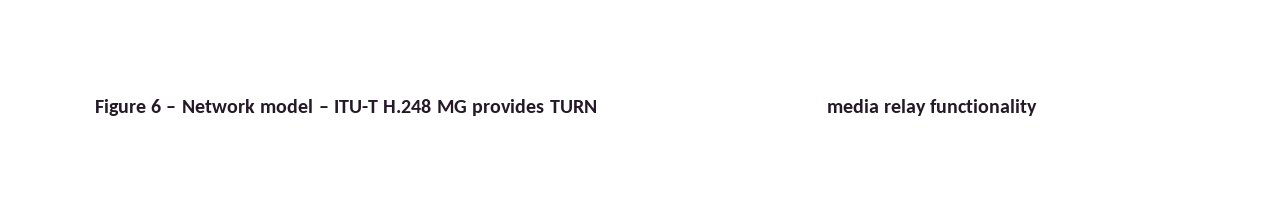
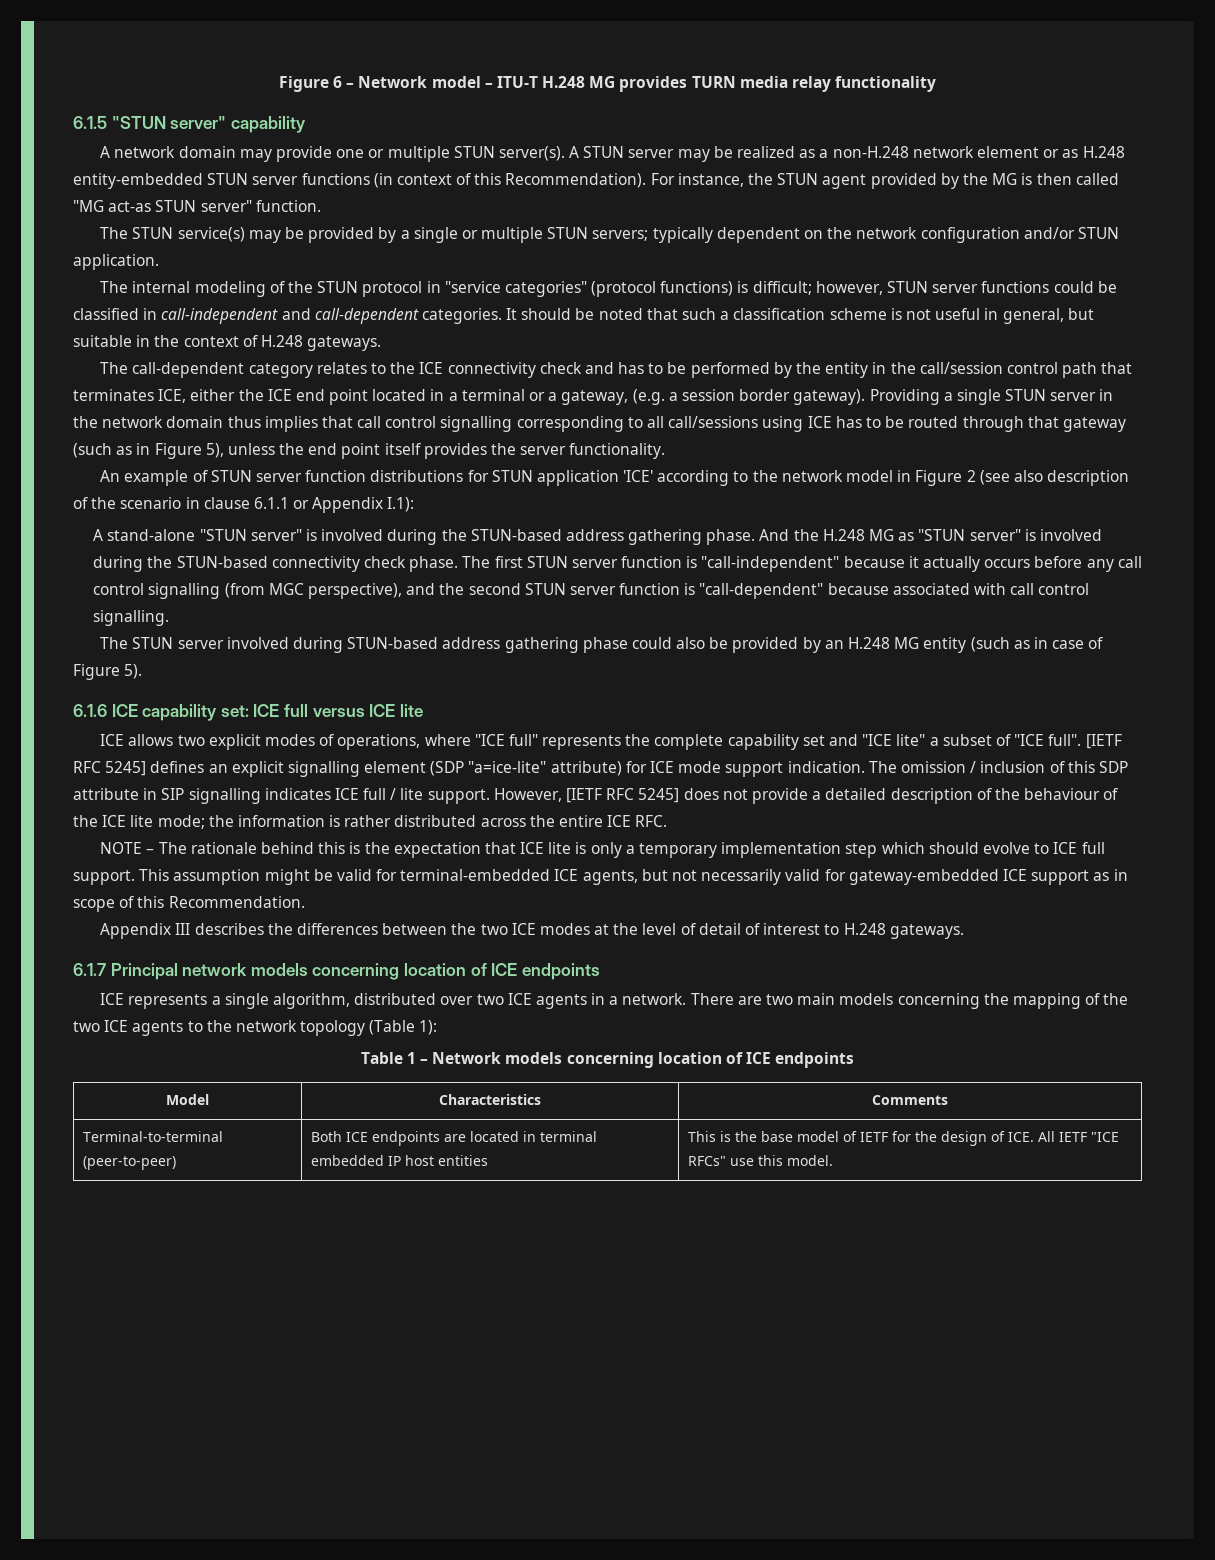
(1038, 107) none -> [73,116,306,133] [100,146,1125,162] [73,173,1119,189] [73,200,321,212] [100,227,1119,243] [73,254,159,270] [100,281,1117,297] [73,308,1094,324] [73,335,382,351] [100,362,1133,378] [73,389,1114,405] [73,416,1126,432] [73,443,666,459] [100,470,1130,486] [73,497,415,513] [93,529,1102,545] [93,556,1142,572] [93,583,1090,599] [93,610,170,626] [100,637,1104,653] [73,664,143,680] [73,704,423,721] [100,734,1122,750] [73,761,1128,777] [73,788,1119,804] [73,815,668,829] [100,842,1105,858] [73,869,1128,885] [73,896,305,912] [100,923,964,939] [73,963,600,980] [100,993,1129,1009] [73,1020,438,1036] [360,1052,855,1068] [166,1094,209,1105] [439,1094,541,1105] [872,1095,948,1105] [83,1131,224,1142] [83,1156,177,1170] [311,1131,598,1146] [311,1155,489,1166] [688,1131,1120,1146] [688,1155,834,1166] // 6.1.5 "STUN server" capability // A network domain may provide one or multiple STUN server(s). A STUN server may be realized as a non-H.248 network element or as H.248 entity-embedded STUN server functions (in context of this Recommendation). For instance, the STUN agent provided by the MG is then called "MG act-as STUN server" function. // The STUN service(s) may be provided by a single or multiple STUN servers; typically dependent on the network configuration and/or STUN application. // The internal modeling of the STUN protocol in "service categories" (protocol functions) is difficult; however, STUN server functions could be classified in call-independent and call-dependent categories. It should be noted that such a classification scheme is not useful in general, but suitable in the context of H.248 gateways. // The call-dependent category relates to the ICE connectivity check and has to be performed by the entity in the call/session control path that terminates ICE, either the ICE end point located in a terminal or a gateway, (e.g. a session border gateway). Providing a single STUN server in the network domain thus implies that call control signalling corresponding to all call/sessions using ICE has to be routed through that gateway (such as in Figure 5), unless the end point itself provides the server functionality. // An example of STUN server function distributions for STUN application 'ICE' according to the network model in Figure 2 (see also description of the scenario in clause 6.1.1 or Appendix I.1): // A stand-alone "STUN server" is involved during the STUN-based address gathering phase. And the H.248 MG as "STUN server" is involved during the STUN-based connectivity check phase. The first STUN server function is "call-independent" because it actually occurs before any call control signalling (from MGC perspective), and the second STUN server function is "call-dependent" because associated with call control signalling. // The STUN server involved during STUN-based address gathering phase could also be provided by an H.248 MG entity (such as in case of Figure 5). // 6.1.6 ICE capability set: ICE full versus ICE lite // ICE allows two explicit modes of operations, where "ICE full" represents the complete capability set and "ICE lite" a subset of "ICE full". [IETF RFC 5245] defines an explicit signalling element (SDP "a=ice-lite" attribute) for ICE mode support indication. The omission / inclusion of this SDP attribute in SIP signalling indicates ICE full / lite support. However, [IETF RFC 5245] does not provide a detailed description of the behaviour of the ICE lite mode; the information is rather distributed across the entire ICE RFC. // NOTE – The rationale behind this is the expectation that ICE lite is only a temporary implementation step which should evolve to ICE full support. This assumption might be valid for terminal-embedded ICE agents, but not necessarily valid for gateway-embedded ICE support as in scope of this Recommendation. // Appendix III describes the differences between the two ICE modes at the level of detail of interest to H.248 gateways. // 6.1.7 Principal network models concerning location of ICE endpoints // ICE represents a single algorithm, distributed over two ICE agents in a network. There are two main models concerning the mapping of the two ICE agents to the network topology (Table 1): // Table 1 – Network models concerning location of ICE endpoints // Model | Characteristics | Comments // Terminal-to-terminal (peer-to-peer) | Both ICE endpoints are located in terminal embedded IP host entities | This is the base model of IETF for the design of ICE. All IETF "ICE RFCs" use this model.

